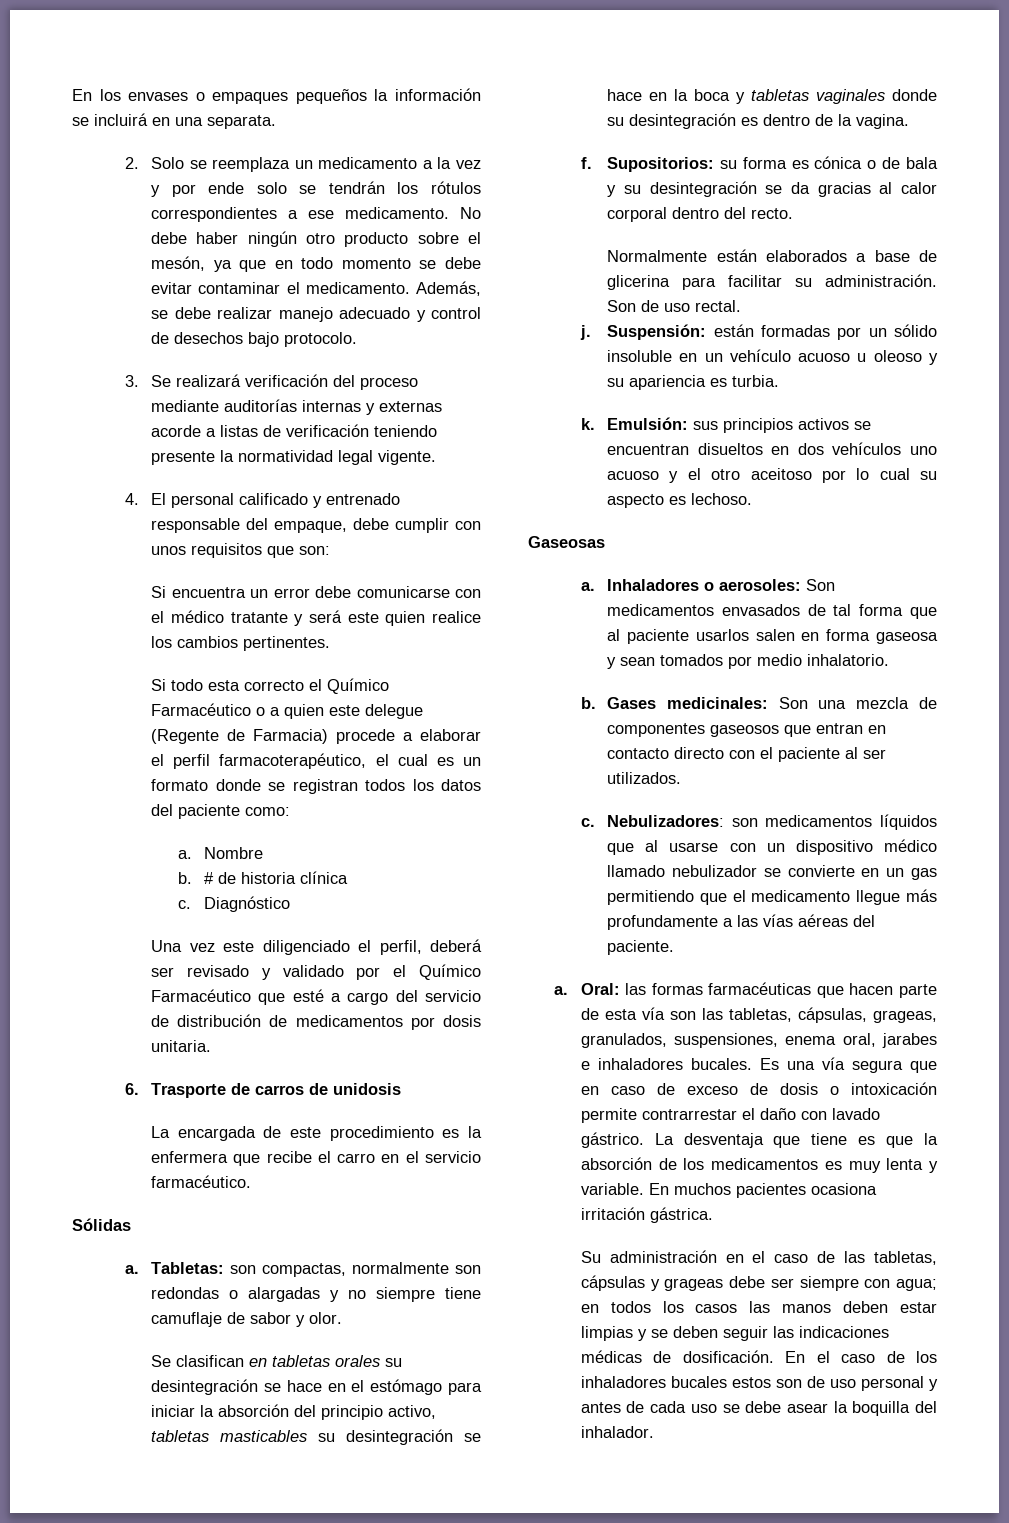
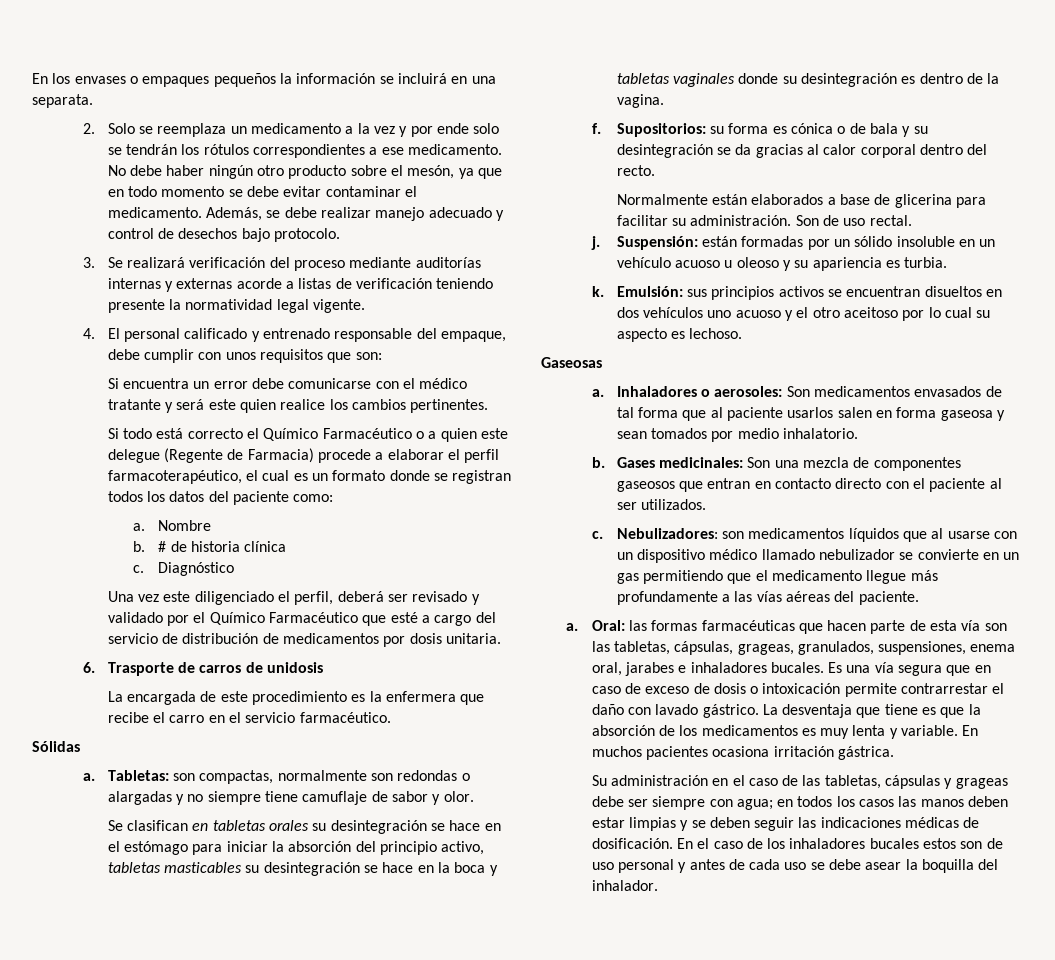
[208,680,241,691] esta -> [156,428,184,439] está

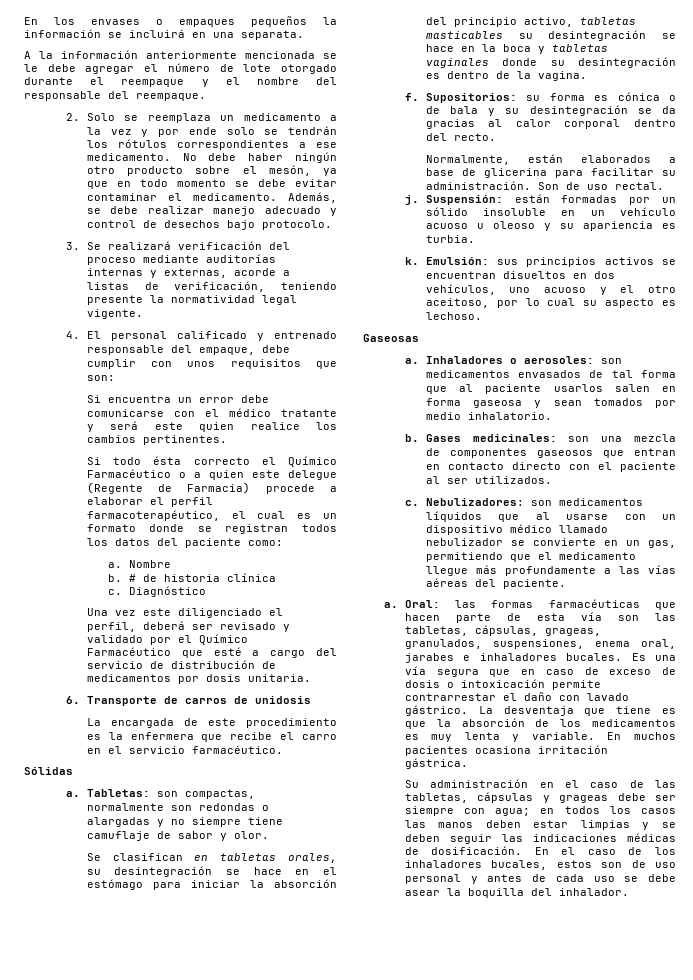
(93, 101) none -> [24,50,337,59] [24,63,337,74] [24,77,337,87] [24,91,206,101] // A la información anteriormente mencionada se le debe agregar el número de lote otorgado durante el reempaque y el nombre del responsable del reempaque.
[176,278,233,289] externas -> [163,268,227,278] externas,
[356,278,433,289] verificación -> [174,281,266,292] verificación,
[156,428,184,439] está -> [153,456,182,465] ésta
[107,662,174,676] Trasporte -> [86,696,157,706] Transporte
[269,820,310,831] orales -> [288,853,337,863] orales,
[616,194,708,205] Normalmente -> [425,155,510,165] Normalmente,
[643,307,704,318] vehículos -> [425,284,496,295] vehículos,
[844,307,899,318] aceitoso -> [425,298,489,308] aceitoso,
[786,386,810,397] Son -> [600,358,622,364] son
[747,457,771,468] Son -> [568,436,590,442] son
[616,573,639,584] gas -> [648,540,676,548] gas,
[869,838,919,849] bucales -> [491,860,548,870] bucales,

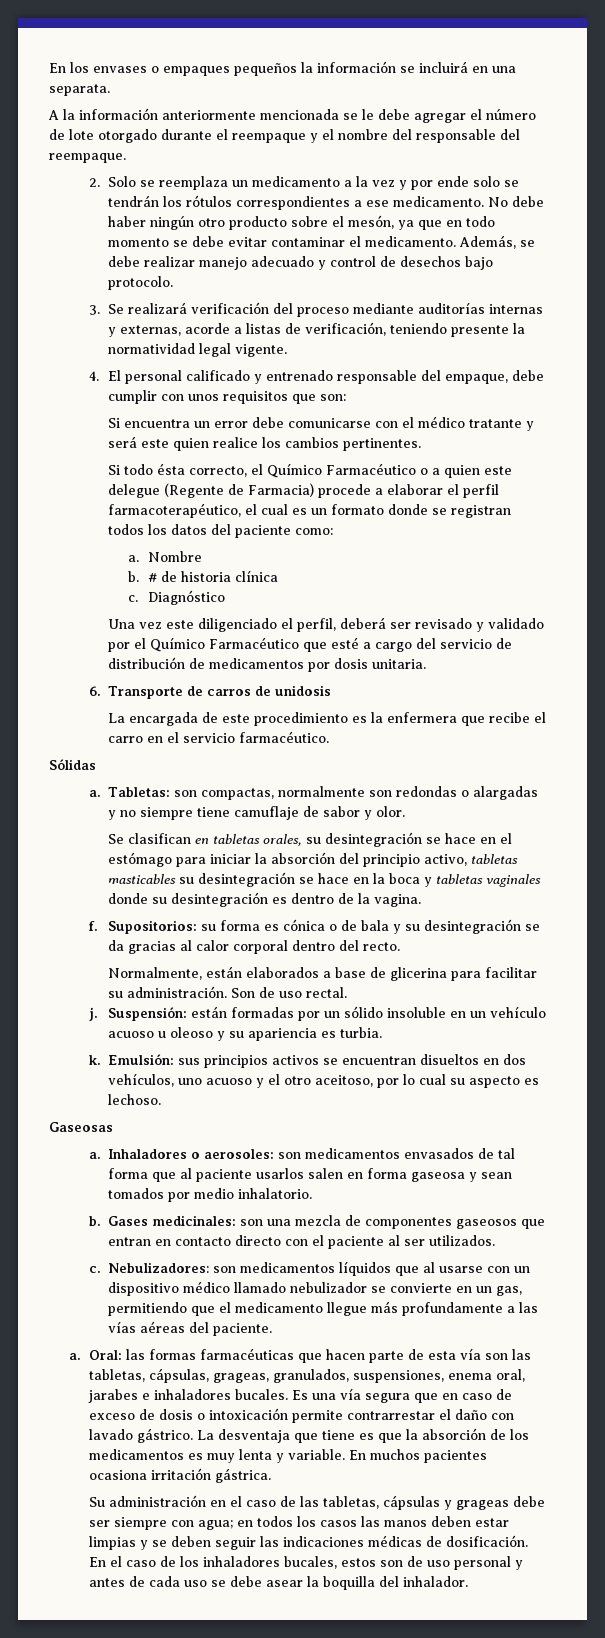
[193,457,250,465] correcto -> [189,466,248,477] correcto,

